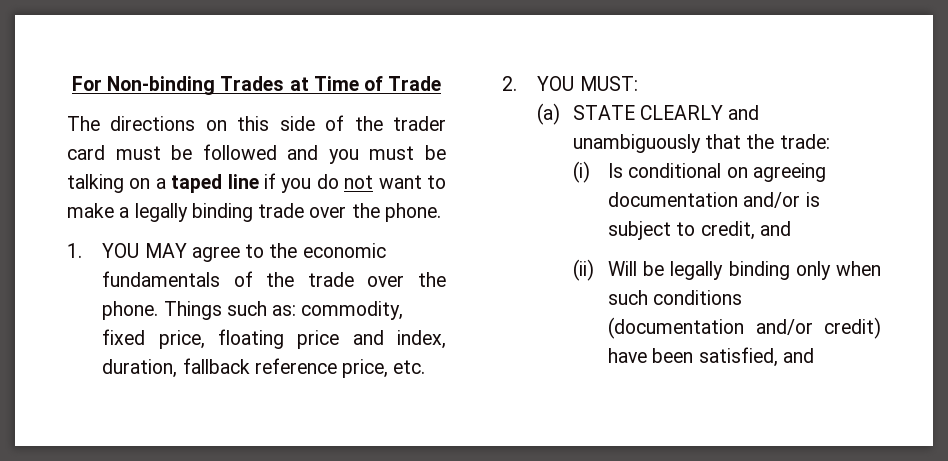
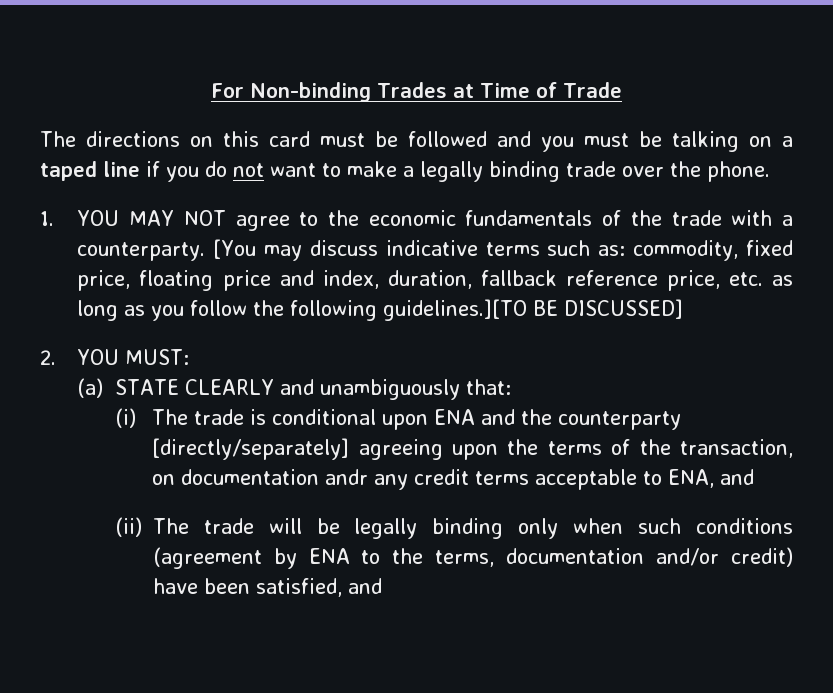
[279,115,446,131] side of the trader -> (259, 139) none
(187, 250) none -> [183,210,226,226] NOT
[367,272,446,287] [102,301,222,320] over the phone. Things -> [731,210,793,226] [77,239,540,261] with a counterparty. [You may discuss indicative terms
(426, 367) none -> [771,275,793,286] [77,299,684,321] as long as you follow the following guidelines.][TO BE DISCUSSED]
[704,134,830,149] [572,161,826,183] [608,192,820,208] [608,221,755,240] that the trade: // (i) Is conditional on agreeing documentation and/or is subject to credit, -> [465,379,511,395] [114,408,682,430] [152,438,793,460] [152,469,715,490] that: // (i) The trade is conditional upon ENA and the counterparty [directly/separately] agreeing upon the terms of the transaction, on documentation andr any credit terms acceptable to ENA,
[608,261,638,276] Will -> [152,518,302,534] The trade will
[608,317,745,339] (documentation -> [152,547,645,569] (agreement by ENA to the terms, documentation

